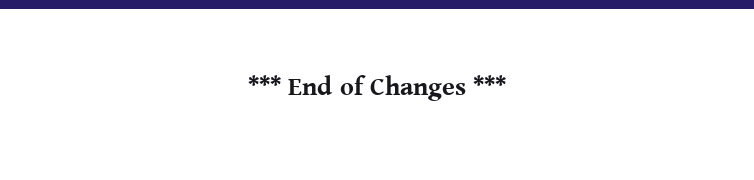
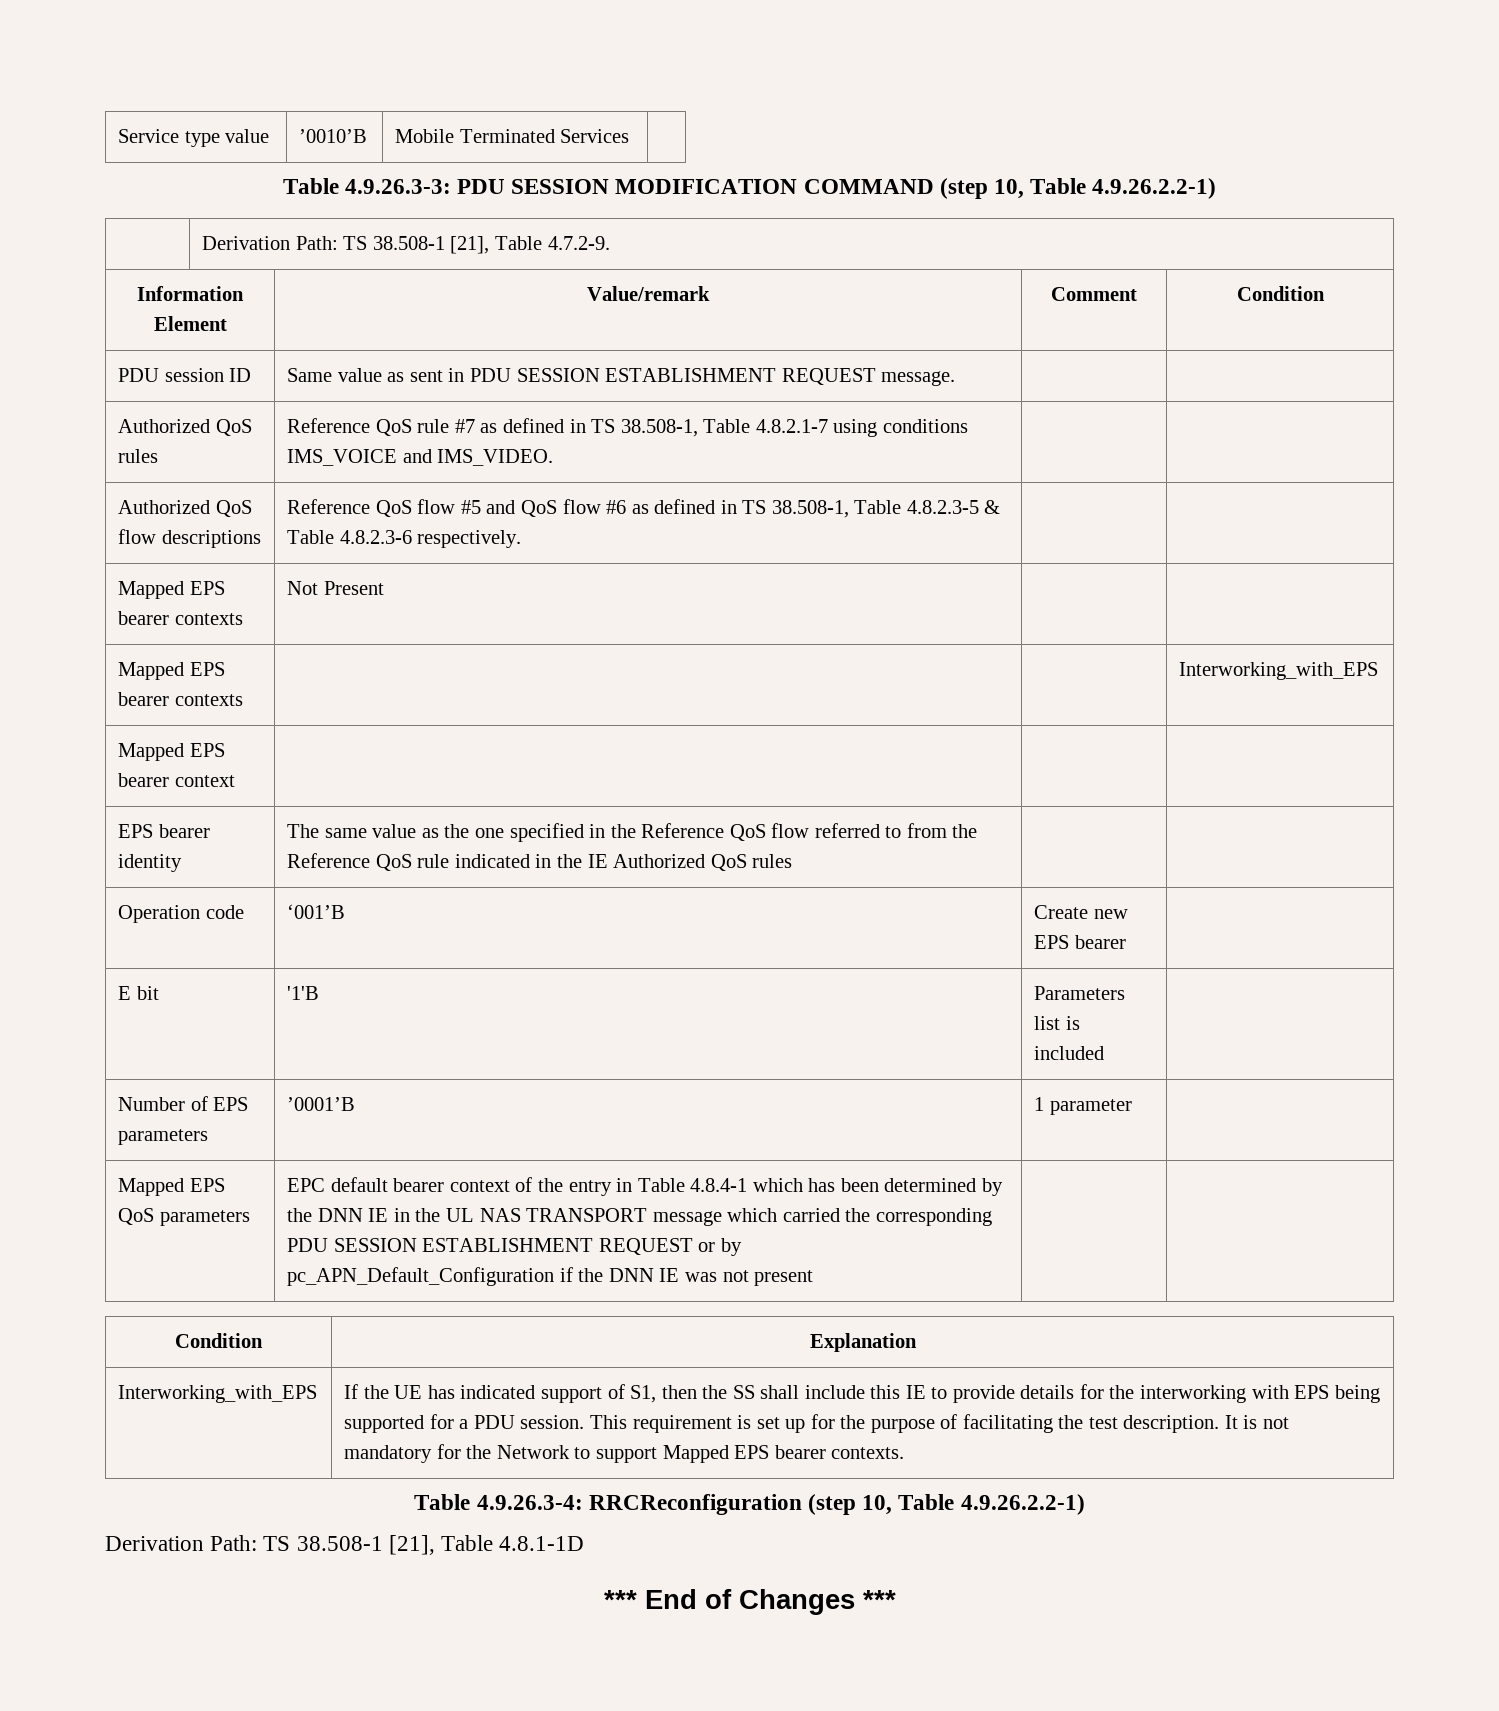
(248, 85) none -> [118,129,270,147] [299,129,368,143] [395,129,630,143] [282,178,1217,199] [202,236,610,254] [137,286,244,301] [153,316,227,331] [587,286,710,301] [1051,287,1137,301] [1236,286,1325,301] [118,368,252,382] [287,368,956,386] [118,419,252,436] [118,449,159,463] [287,418,968,437] [287,449,554,466] [118,500,252,517] [118,529,261,548] [287,499,1001,518] [287,530,522,548] [118,581,225,599] [118,611,243,625] [287,581,384,595] [118,662,225,680] [118,692,243,706] [1179,662,1379,680] [118,743,225,761] [118,773,235,787] [118,824,210,838] [118,854,183,872] [287,823,978,842] [287,853,793,871] [118,905,244,923] [287,904,346,919] [1034,905,1128,919] [1034,935,1126,949] [118,986,159,1000] [287,986,320,1000] [1034,986,1126,1000] [1034,1016,1080,1030] [1034,1046,1105,1060] [118,1096,249,1111] [118,1129,209,1145] [287,1097,356,1111] [1034,1097,1132,1115] [118,1178,225,1196] [118,1208,250,1226] [287,1177,1003,1196] [287,1208,992,1226] [287,1238,742,1256] [287,1267,814,1286] [175,1333,263,1348] [809,1333,917,1352] [118,1385,318,1403] [344,1384,1380,1403] [344,1414,1289,1433] [344,1444,905,1463] [414,1494,1085,1515] [105,1535,585,1555] Service type value | ’0010’B | Mobile Terminated Services | // Table 4.9.26.3-3: PDU SESSION MODIFICATION COMMAND (step 10, Table 4.9.26.2.2-1) // | Derivation Path: TS 38.508-1 [21], Table 4.7.2-9. // Information Element | Value/remark | Comment | Condition // PDU session ID | Same value as sent in PDU SESSION ESTABLISHMENT REQUEST message. | | // Authorized QoS rules | Reference QoS rule #7 as defined in TS 38.508-1, Table 4.8.2.1-7 using conditions IMS_VOICE and IMS_VIDEO. | | // Authorized QoS flow descriptions | Reference QoS flow #5 and QoS flow #6 as defined in TS 38.508-1, Table 4.8.2.3-5 & Table 4.8.2.3-6 respectively. | | // Mapped EPS bearer contexts | Not Present | | // Mapped EPS bearer contexts | | | Interworking_with_EPS // Mapped EPS bearer context | | | // EPS bearer identity | The same value as the one specified in the Reference QoS flow referred to from the Reference QoS rule indicated in the IE Authorized QoS rules | | // Operation code | ‘001’B | Create new EPS bearer | // E bit | '1'B | Parameters list is included | // Number of EPS parameters | ’0001’B | 1 parameter | // Mapped EPS QoS parameters | EPC default bearer context of the entry in Table 4.8.4-1 which has been determined by the DNN IE in the UL NAS TRANSPORT message which carried the corresponding PDU SESSION ESTABLISHMENT REQUEST or by pc_APN_Default_Configuration if the DNN IE was not present | | // Condition | Explanation // Interworking_with_EPS | If the UE has indicated support of S1, then the SS shall include this IE to provide details for the interworking with EPS being supported for a PDU session. This requirement is set up for the purpose of facilitating the test description. It is not mandatory for the Network to support Mapped EPS bearer contexts. // Table 4.9.26.3-4: RRCReconfiguration (step 10, Table 4.9.26.2.2-1) // Derivation Path: TS 38.508-1 [21], Table 4.8.1-1D //

